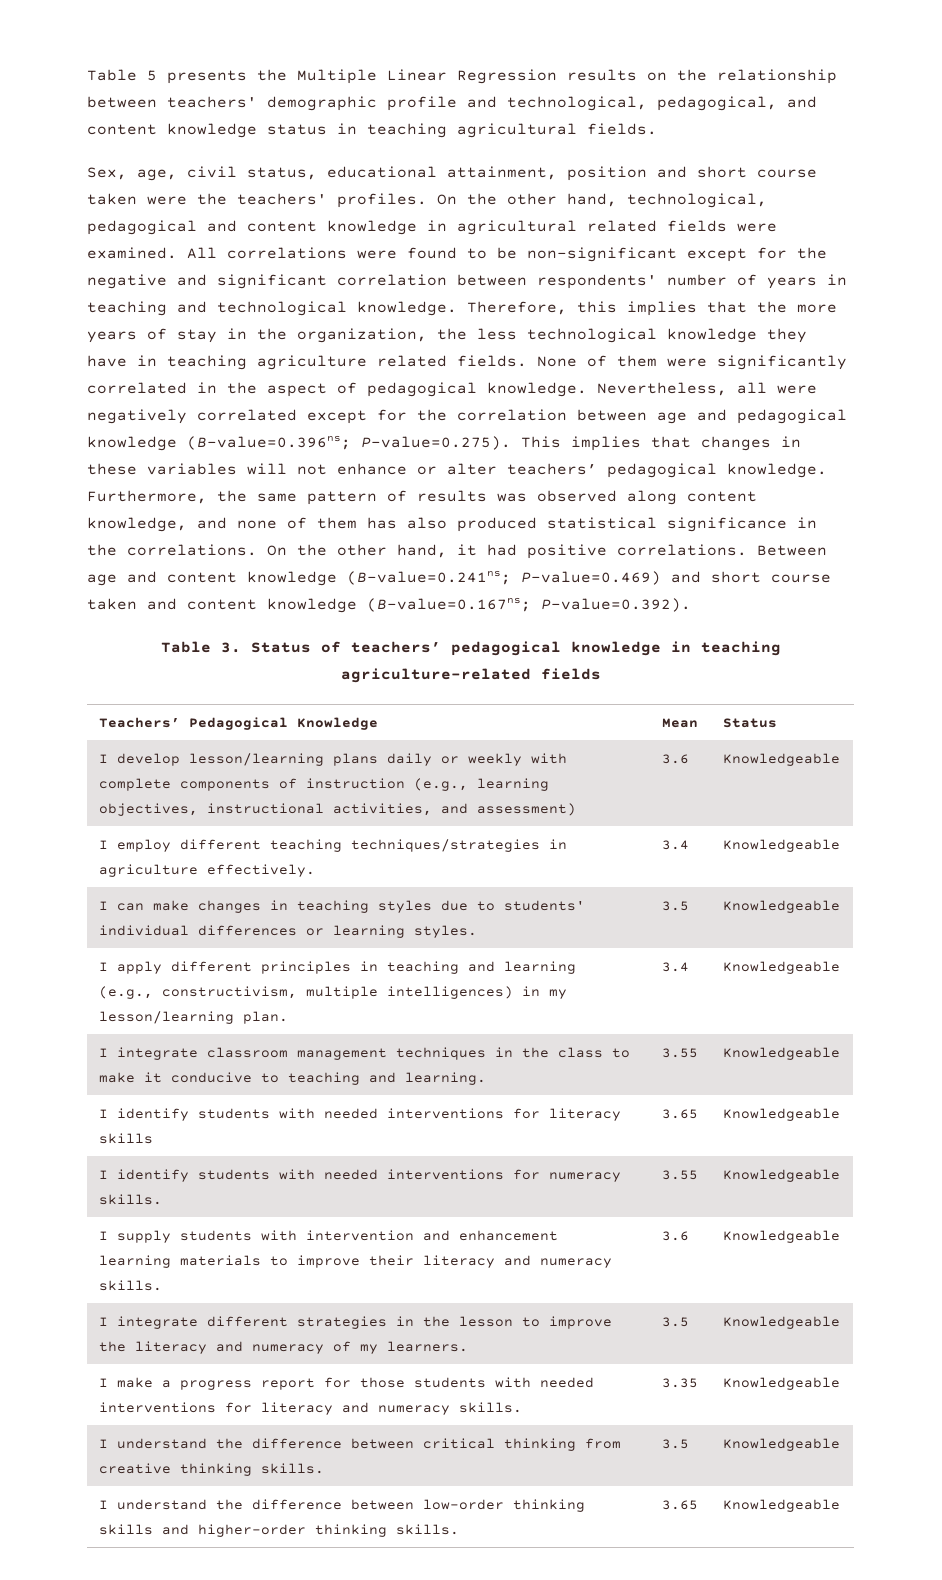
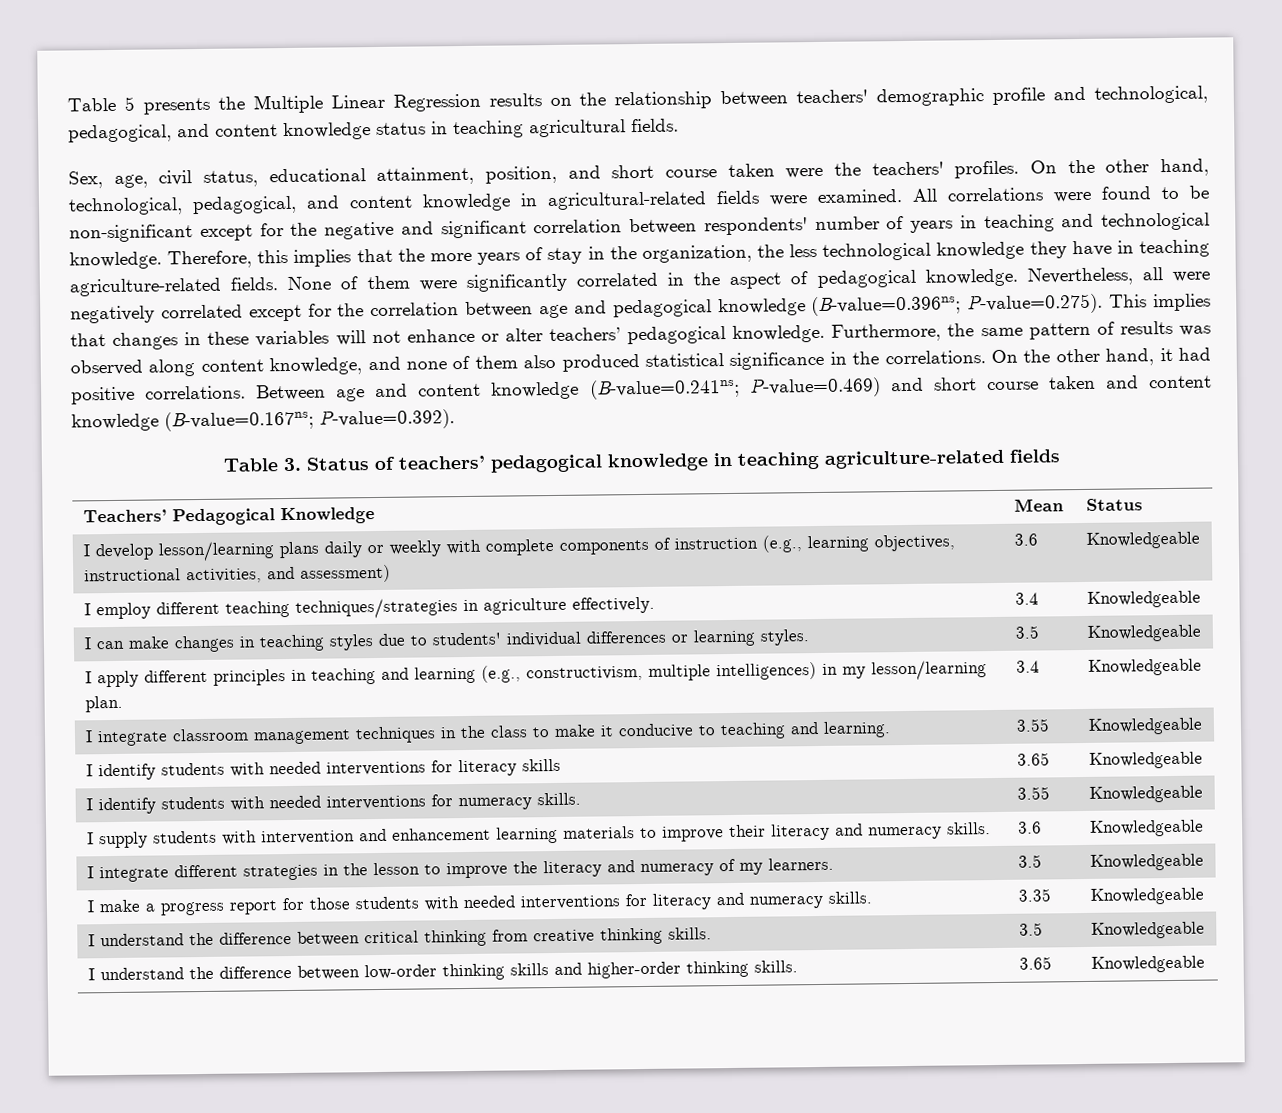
[567,166,647,181] position -> [485,165,557,184] position,
[87,220,197,235] pedagogical -> [192,195,297,215] pedagogical,
[457,220,657,235] agricultural related -> [547,191,707,211] agricultural-related
[257,355,447,370] agriculture related -> [69,277,222,297] agriculture-related
[367,517,397,529] has -> (518, 362) none

